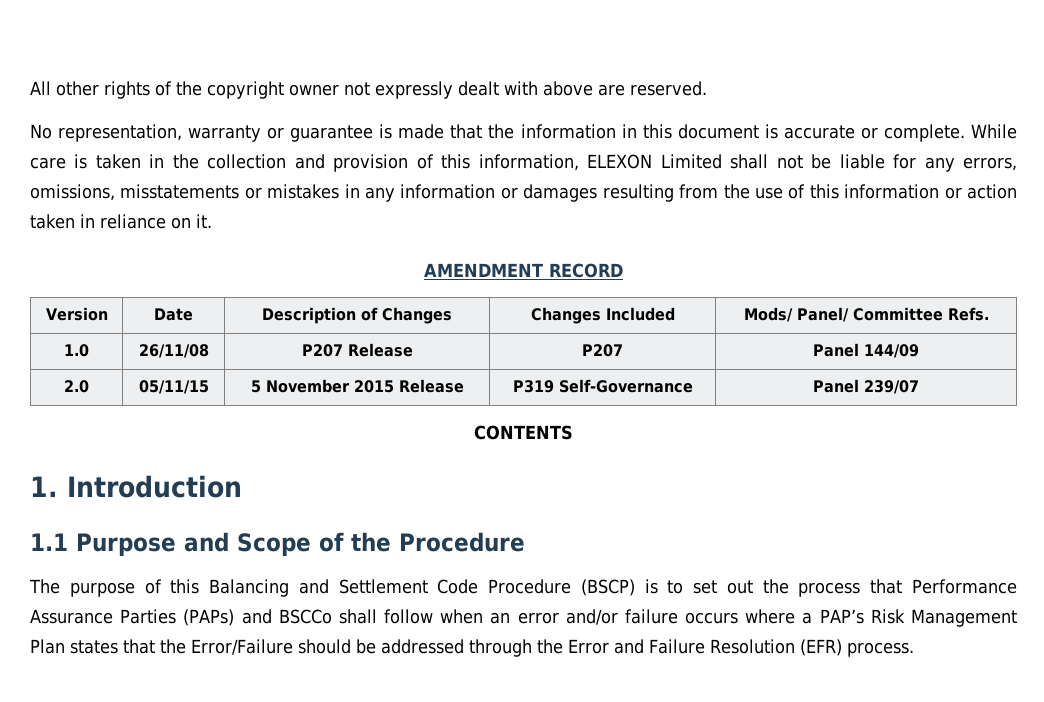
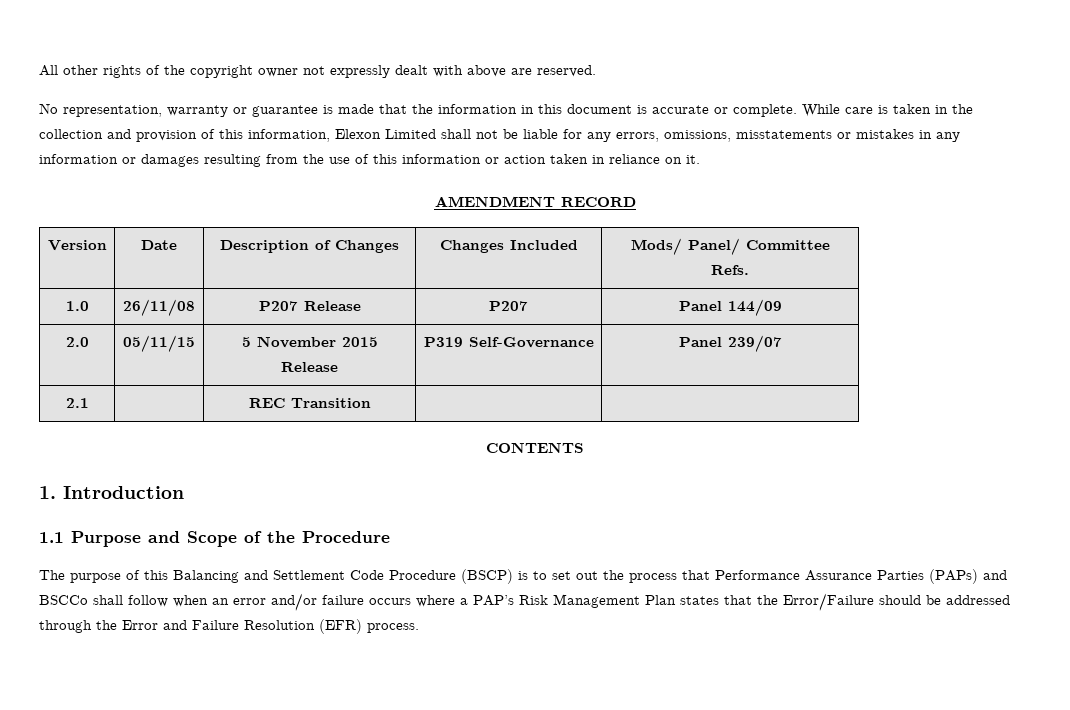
[587,154,653,169] ELEXON -> [335,129,381,139] Elexon
(919, 387) none -> [65,398,89,408] [248,398,371,408] // 2.1 | | REC Transition | |

